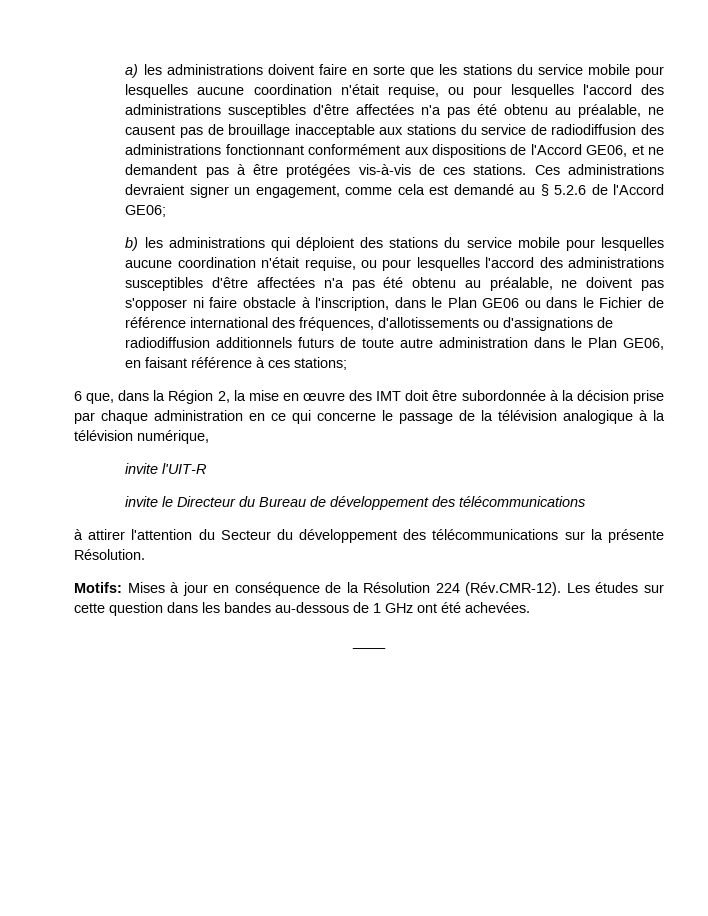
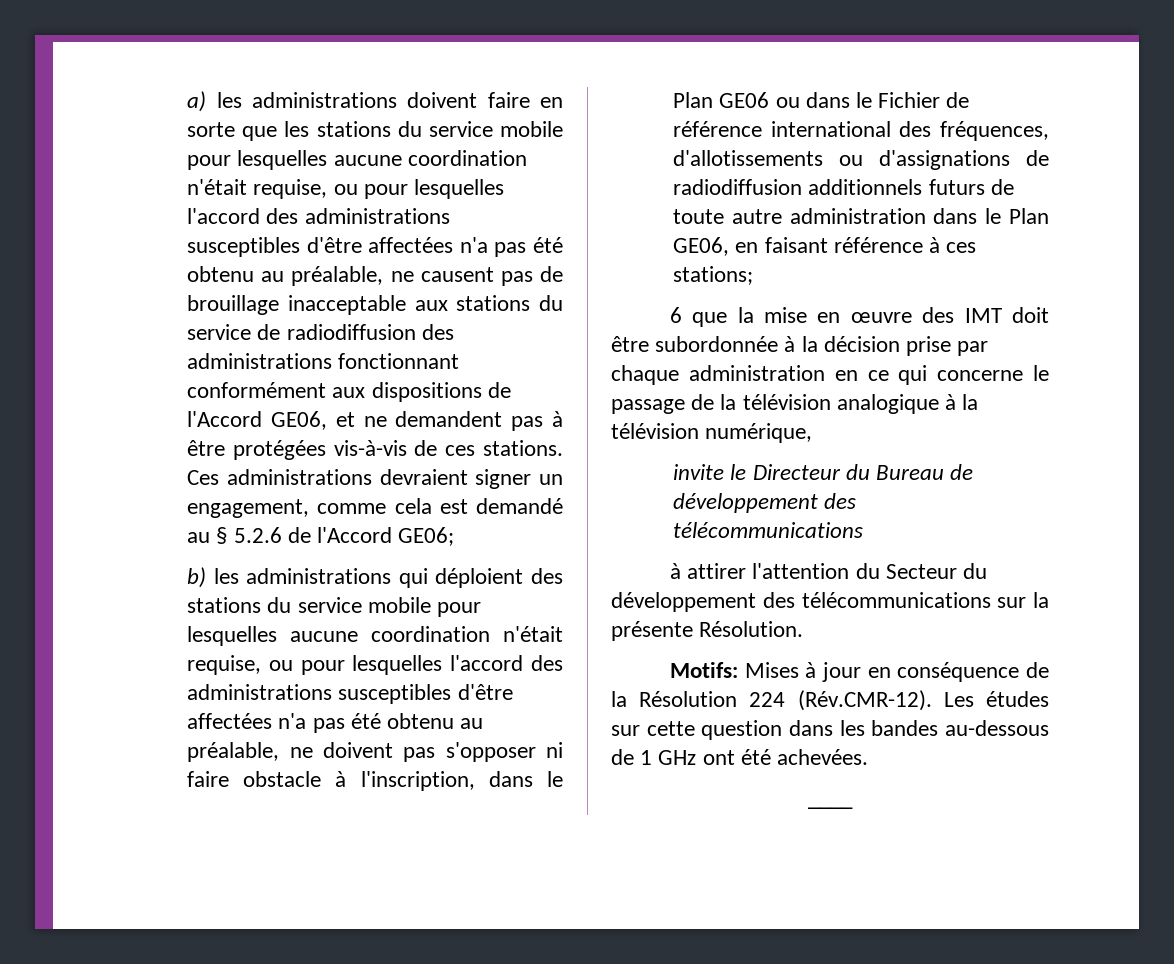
[86,390,230,404] que, dans la Région 2, -> [692,312,728,327] que
[125,463,208,474] // invite l'UIT-R -> (813, 433) none

